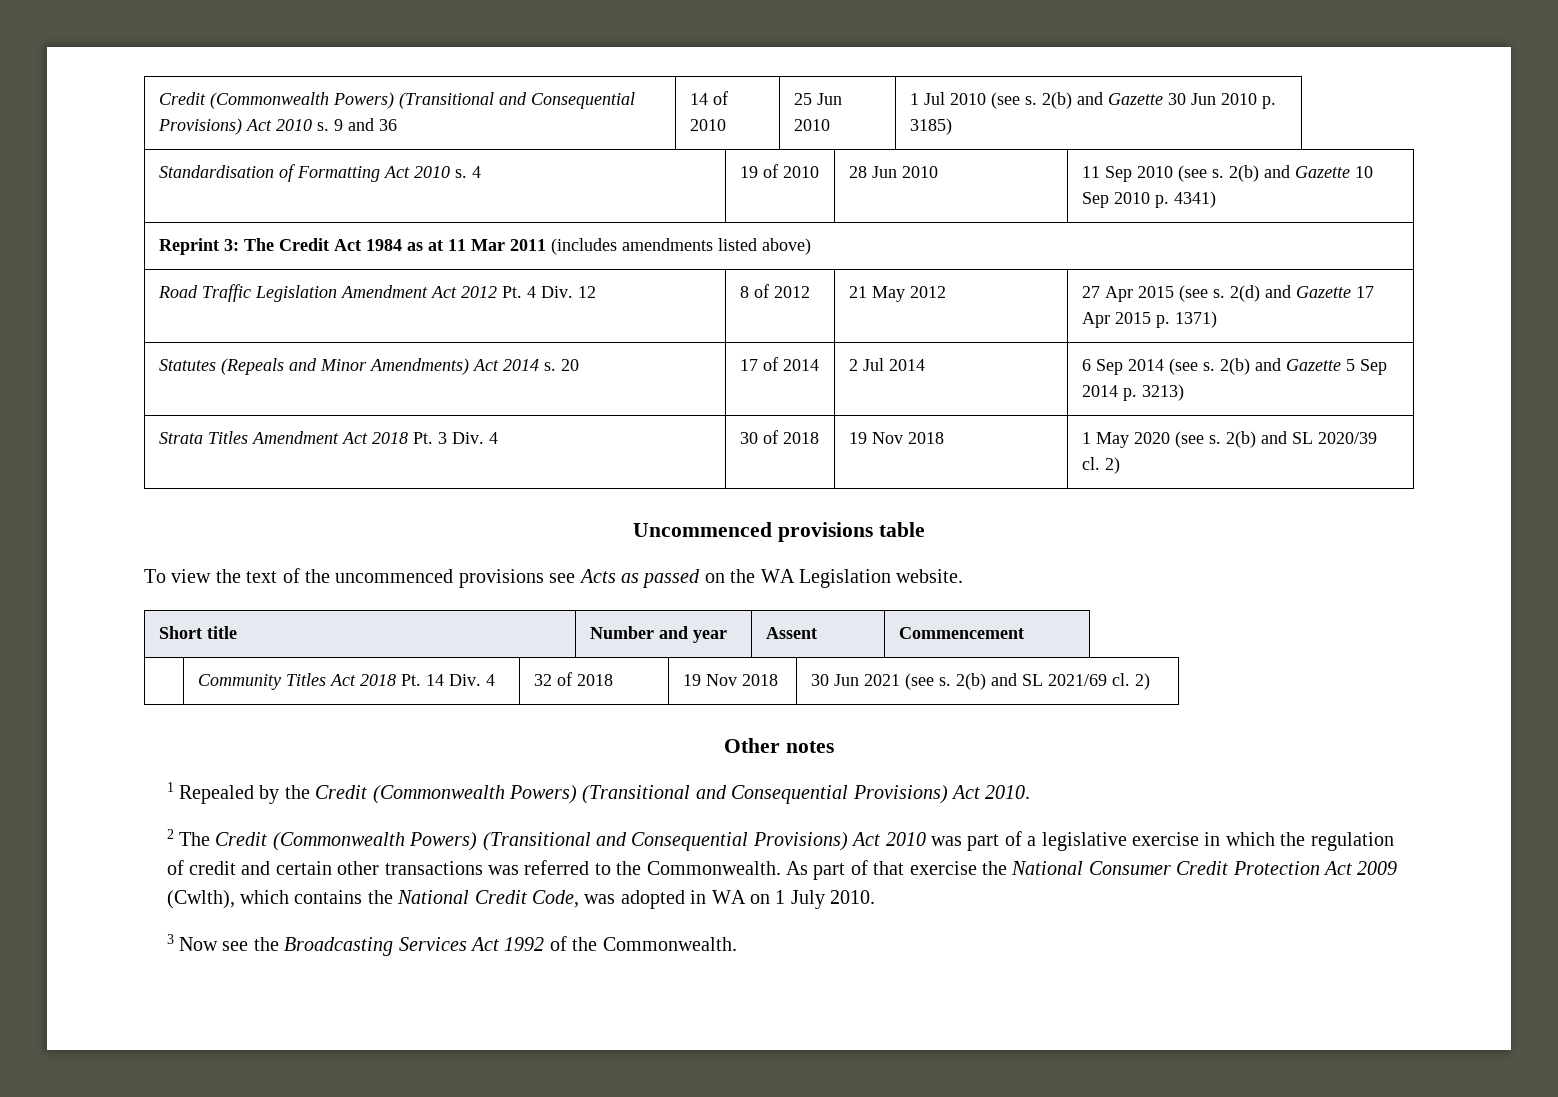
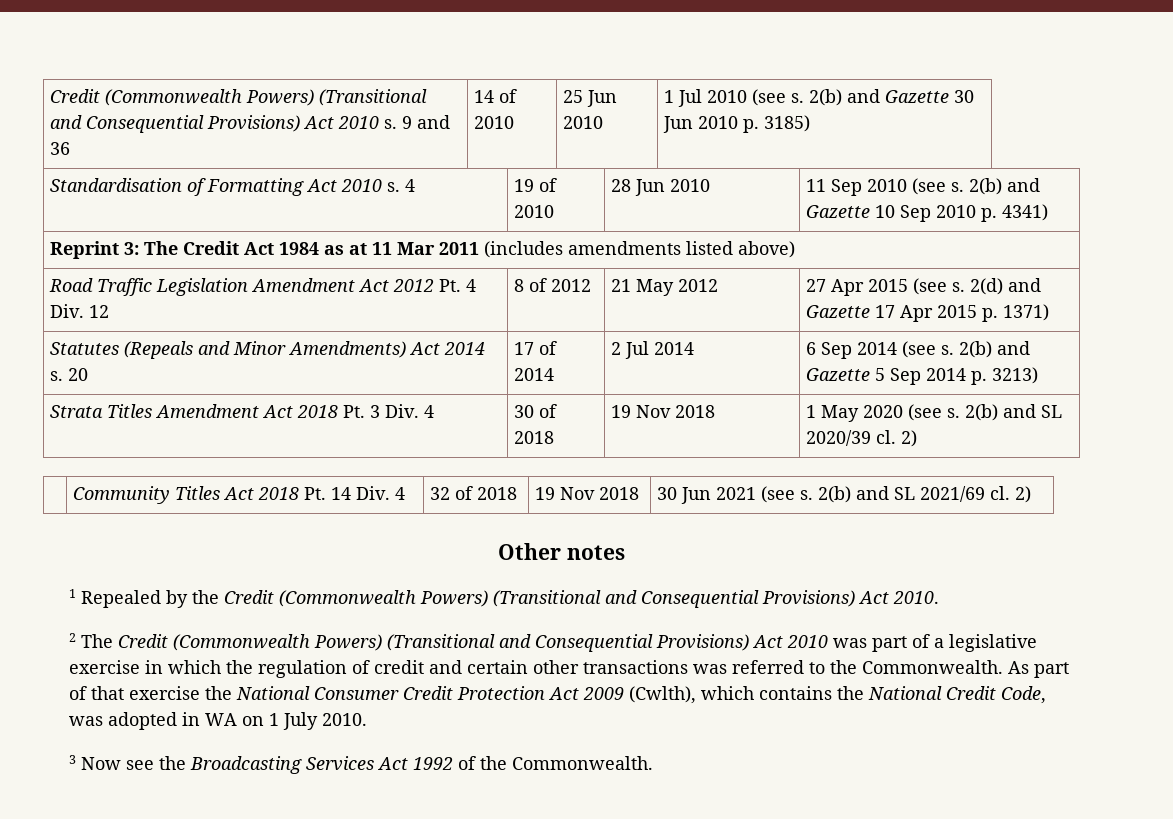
[633,522,925,542] [144,568,964,588] [158,626,237,639] [589,626,727,643] [765,627,817,639] [898,627,1024,639] // Uncommenced provisions table // To view the text of the uncommenced provisions see Acts as passed on the WA Legislation website. // Short title | Number and year | Assent | Commencement -> (918, 438) none

